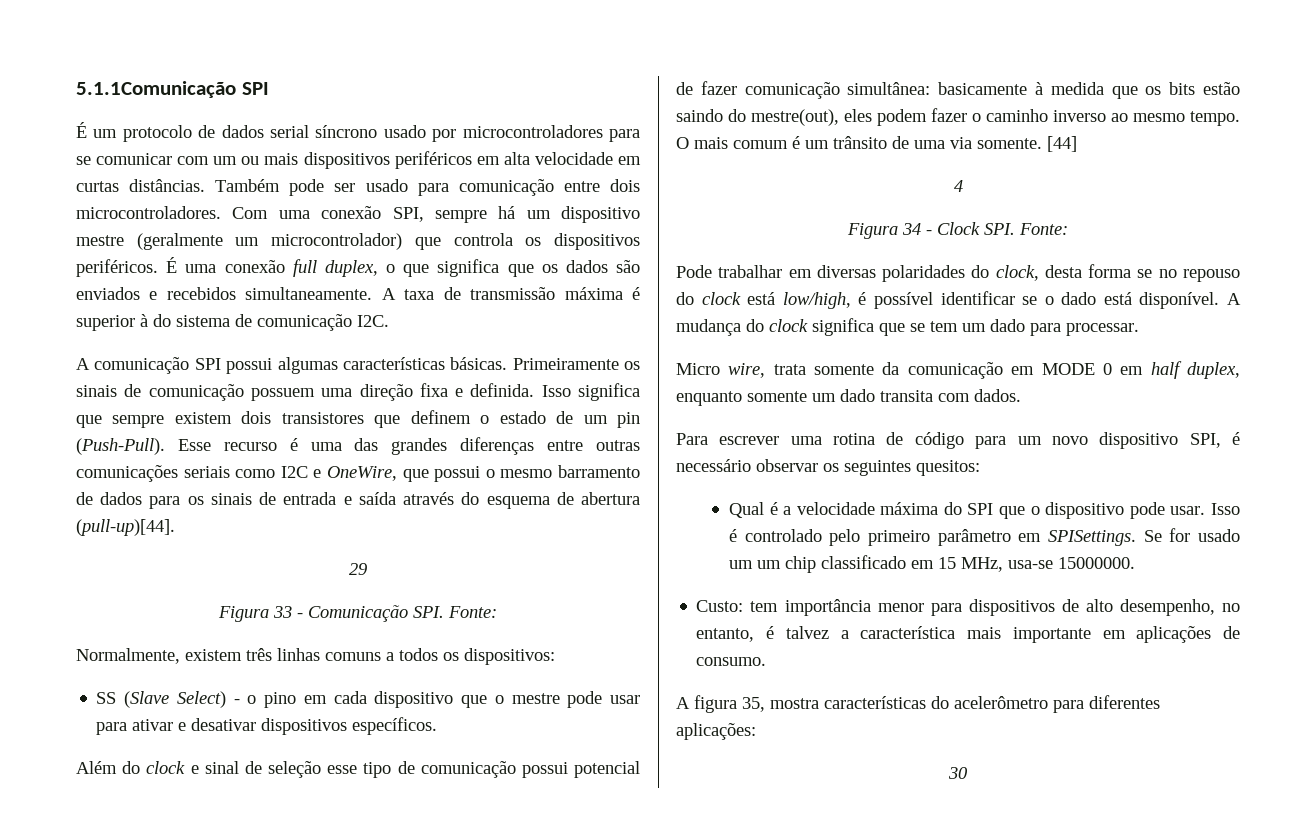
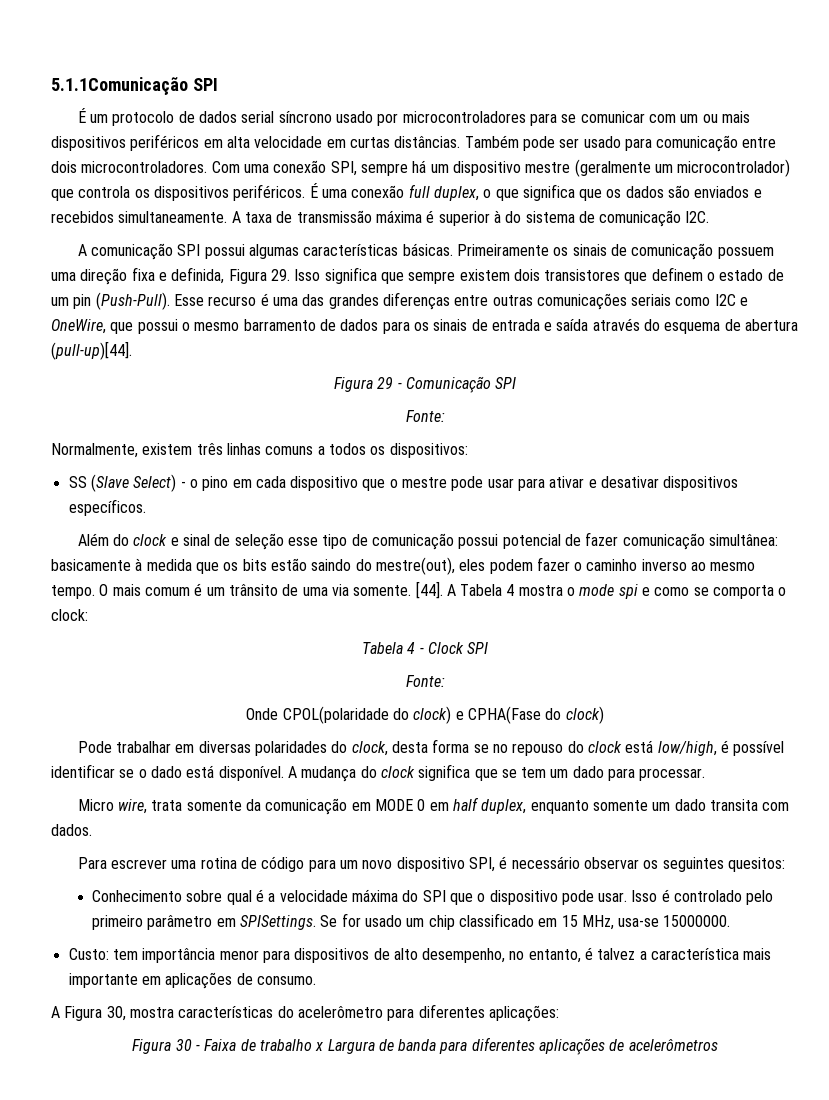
[470,383,535,397] definida. -> [171,267,290,284] definida, Figura 29.
(175, 527) none -> [333,377,373,392] Figura
[218,606,292,622] // Figura 33 -> (394, 383) none
[413,606,444,618] SPI. -> [495,377,517,389] SPI //
[1047,136,1077,152] [953,180,963,192] [847,223,921,239] [44] // 4 // Figura 34 -> [415,581,787,599] [51,609,88,621] [361,642,416,654] [44]. A Tabela 4 mostra o mode spi e como se comporta o clock: // Tabela 4
[984,223,1068,235] SPI. Fonte: -> [467,642,489,654] [405,675,445,687] [246,706,604,724] SPI // Fonte: // Onde CPOL(polaridade do clock) e CPHA(Fase do clock)
[728,502,764,518] Qual -> [92,890,252,905] Conhecimento sobre qual
[756,560,781,569] um -> (425, 922) none
[694,695,765,713] figura 35, -> [64,1006,126,1021] Figura 30,
[948,767,968,779] 30 -> [132,1037,718,1055] Figura 30 - Faixa de trabalho x Largura de banda para diferentes aplicações de acelerômetros

